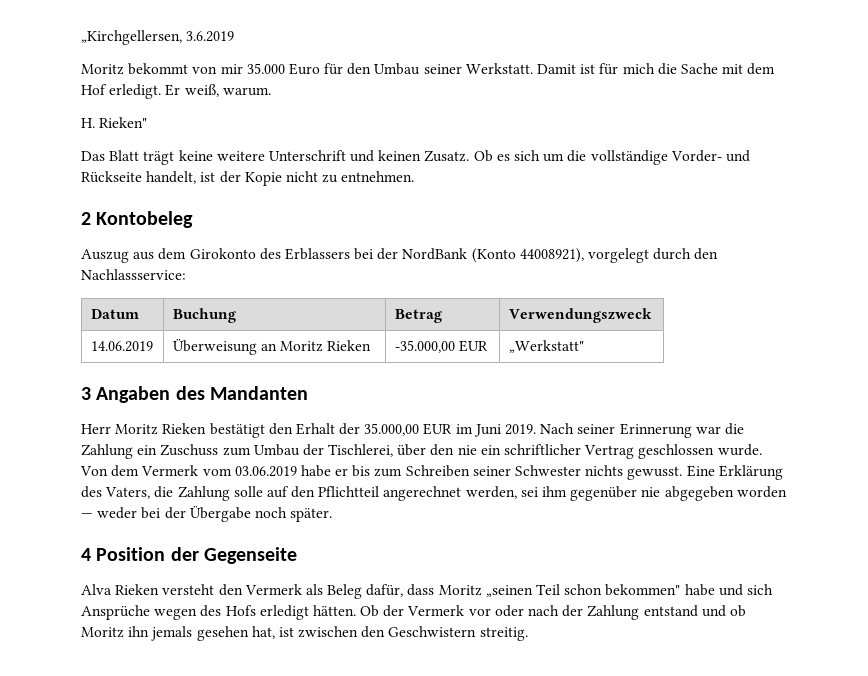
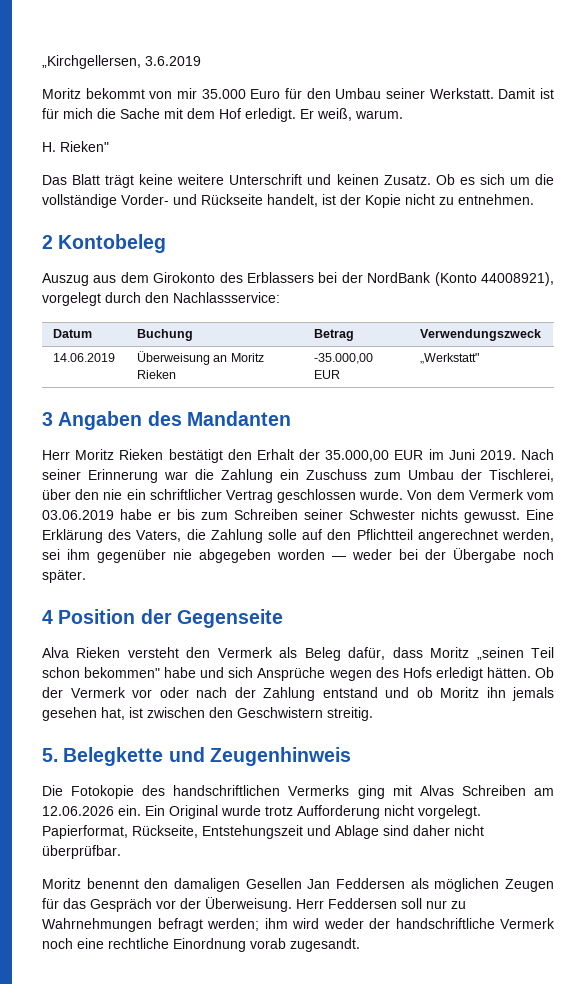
(528, 634) none -> [42,747,351,766] [42,785,554,799] [42,805,481,819] [42,825,484,839] [42,845,121,859] [42,878,554,892] [42,897,466,912] [42,918,555,932] [42,938,360,952] // 5. Belegkette und Zeugenhinweis // Die Fotokopie des handschriftlichen Vermerks ging mit Alvas Schreiben am 12.06.2026 ein. Ein Original wurde trotz Aufforderung nicht vorgelegt. Papierformat, Rückseite, Entstehungszeit und Ablage sind daher nicht überprüfbar. // Moritz benennt den damaligen Gesellen Jan Feddersen als möglichen Zeugen für das Gespräch vor der Überweisung. Herr Feddersen soll nur zu Wahrnehmungen befragt werden; ihm wird weder der handschriftliche Vermerk noch eine rechtliche Einordnung vorab zugesandt.

